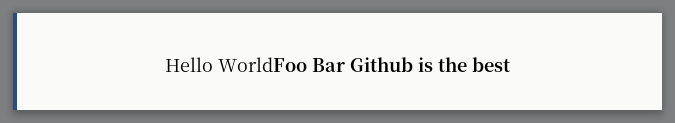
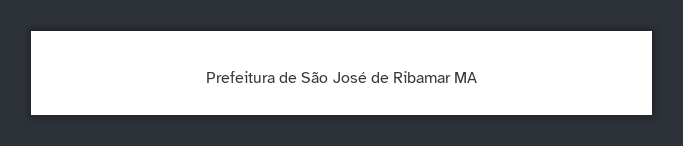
[165,57,510,72] Hello WorldFoo Bar Github is the best -> [205,71,478,83] Prefeitura de São José de Ribamar MA

